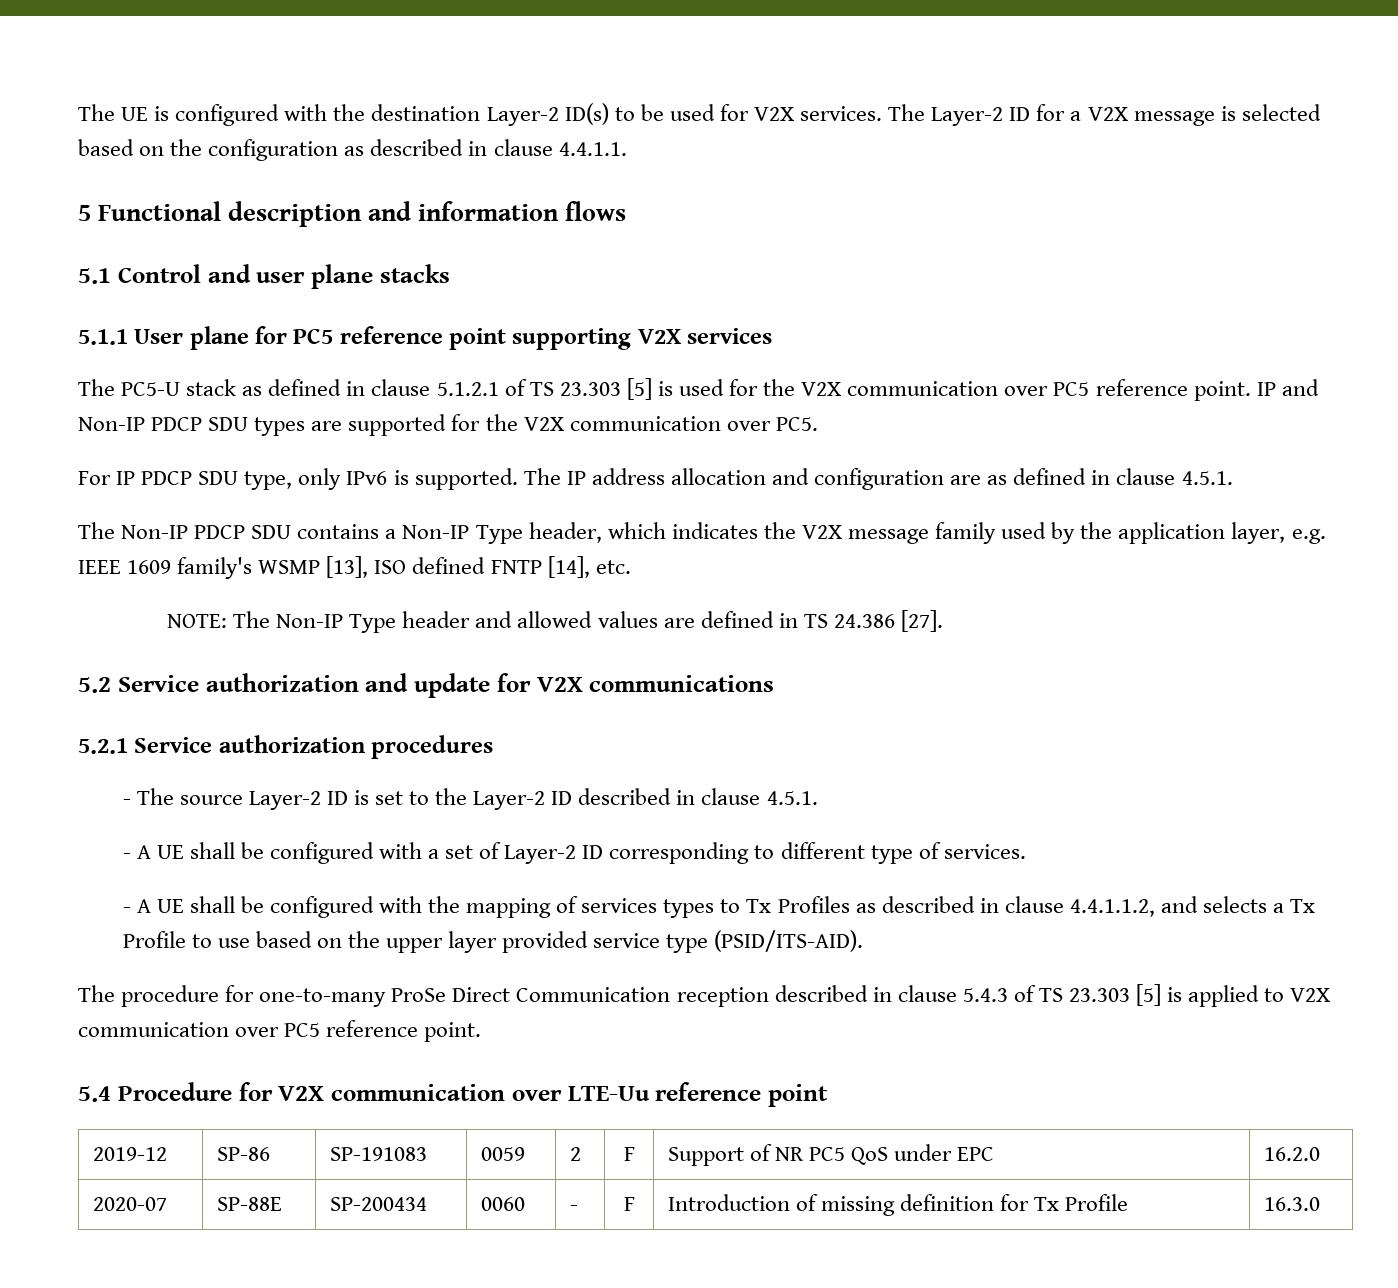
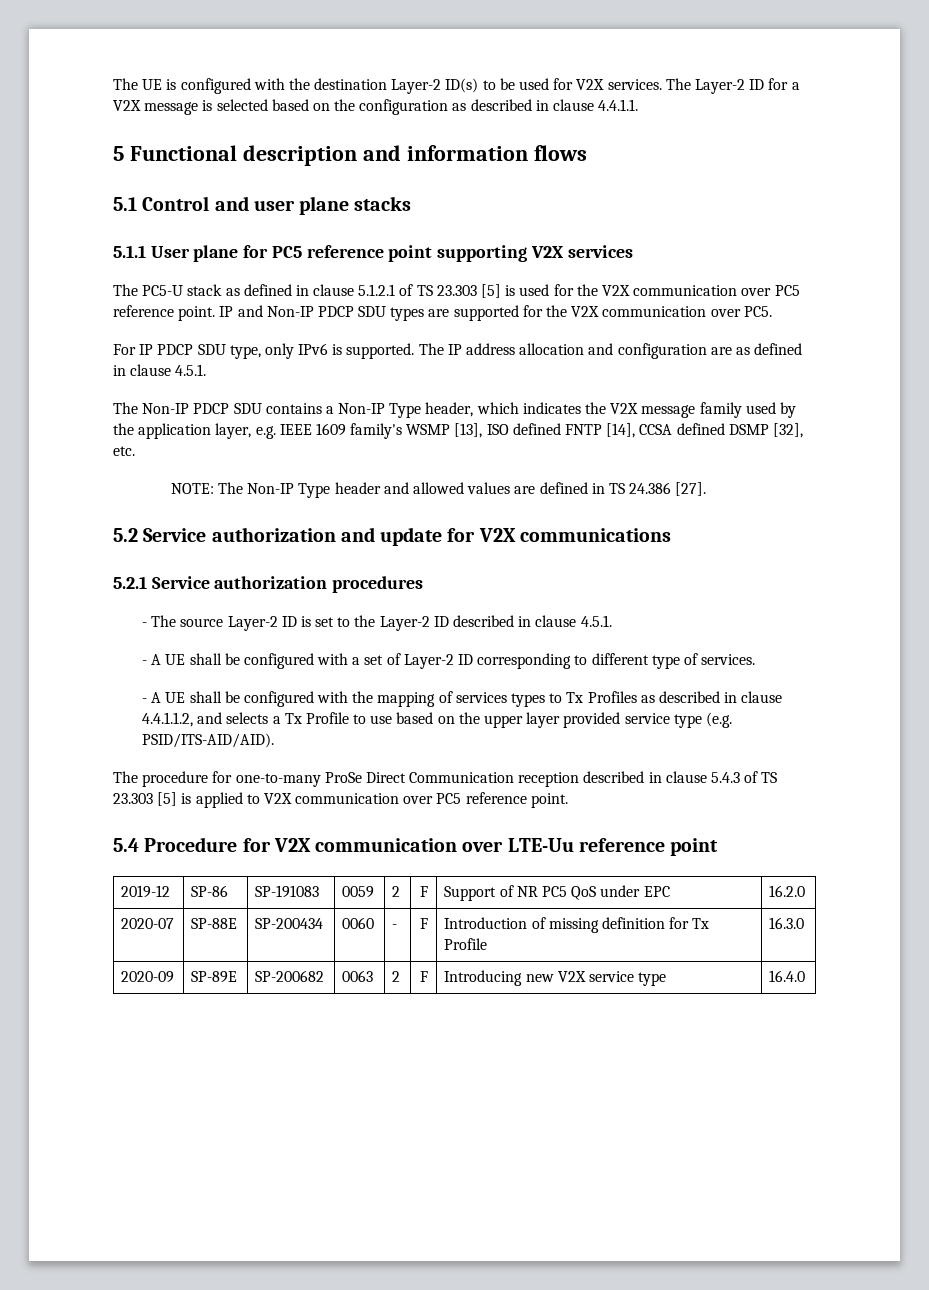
(590, 567) none -> [639,423,803,438] CCSA defined DSMP [32],
[714,930,864,952] (PSID/ITS-AID). -> [705,712,732,728] [141,733,274,748] (e.g. PSID/ITS-AID/AID).
(1320, 1204) none -> [121,971,175,983] [191,971,238,983] [255,970,325,982] [342,970,374,982] [392,971,401,982] [419,971,428,982] [444,970,667,986] [769,970,806,982] // 2020-09 | SP-89E | SP-200682 | 0063 | 2 | F | Introducing new V2X service type | 16.4.0

